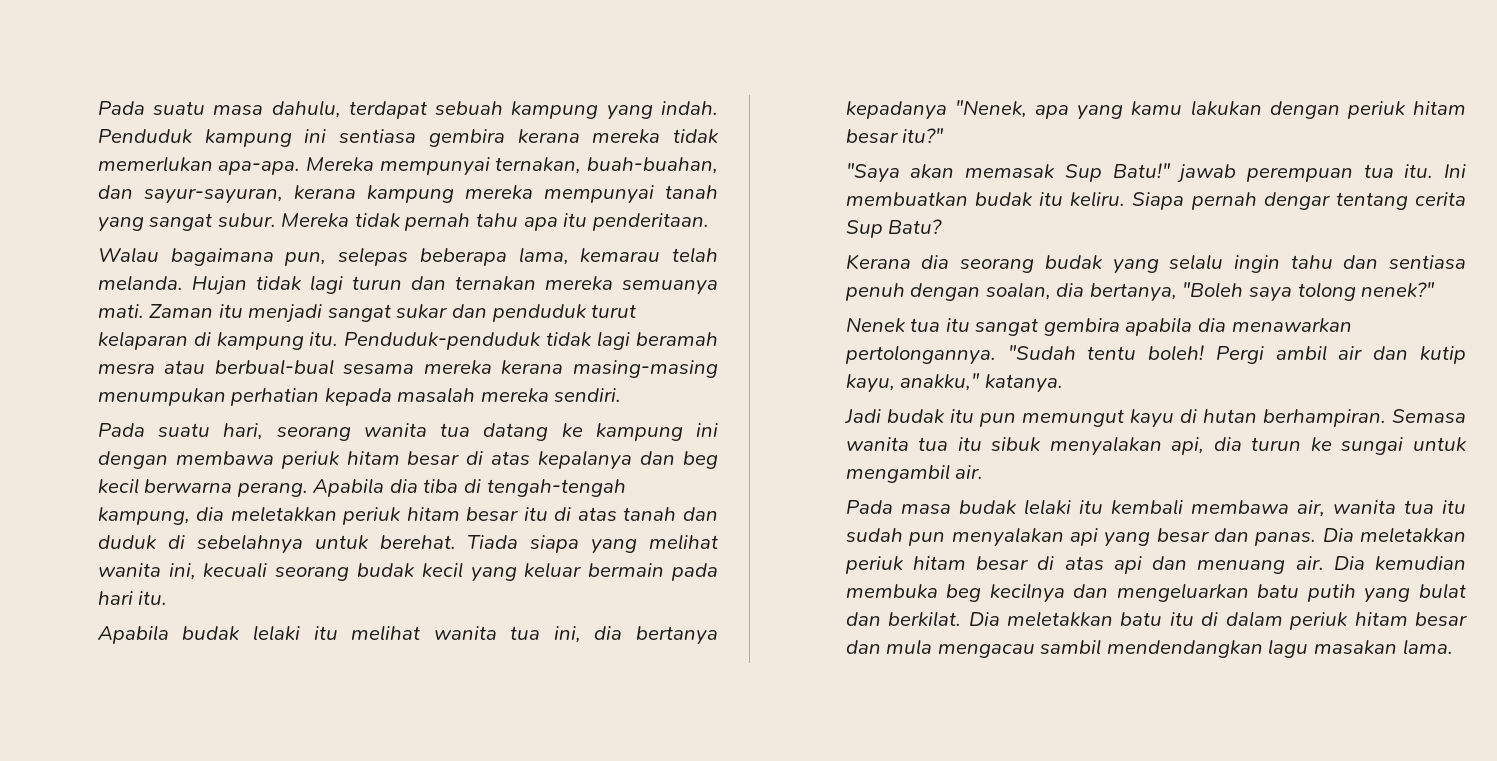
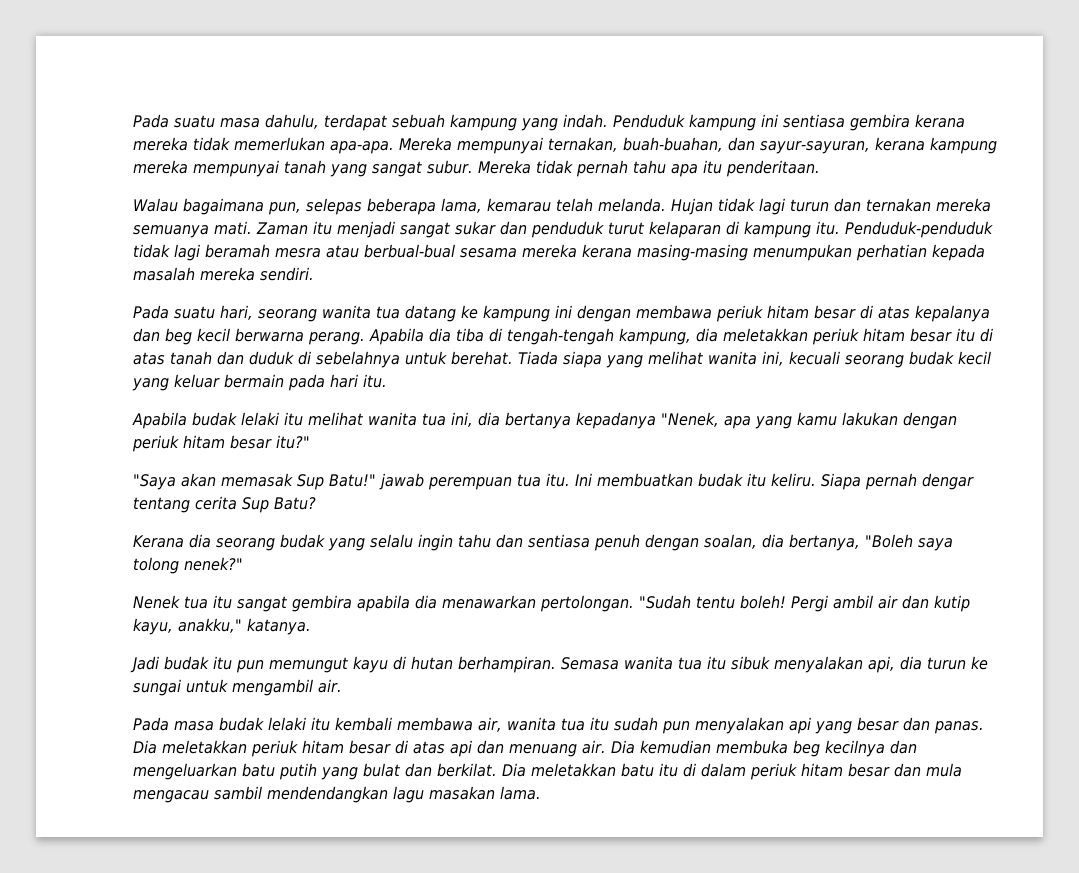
[844,345,996,365] pertolongannya. -> [540,595,635,612] pertolongan.

